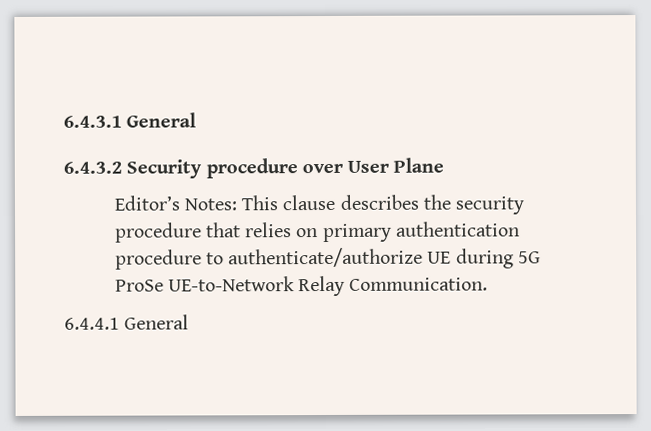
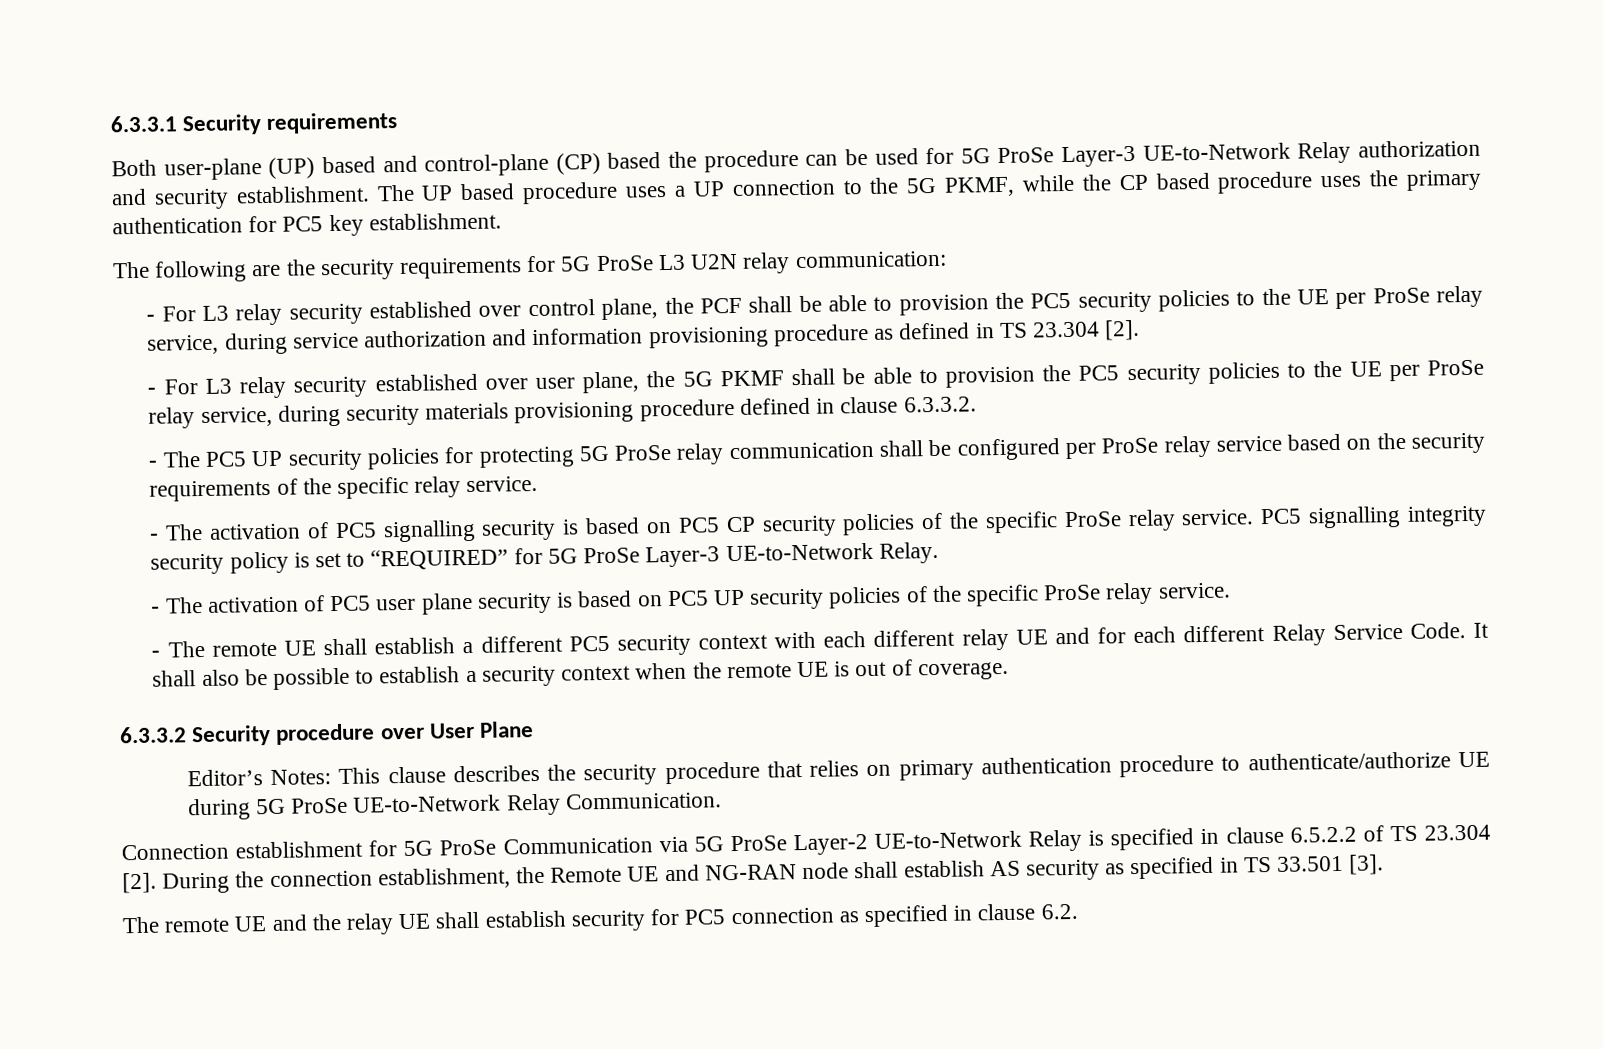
[63,112,197,128] [63,161,122,174] 6.4.3.1 General // 6.4.3.2 -> [110,112,399,136] [111,139,1481,181] [111,169,1482,210] [112,212,502,237] [112,250,947,283] [146,285,1483,326] [147,319,1141,355] [147,359,1485,399] [148,396,977,429] [148,432,1486,471] [149,475,539,502] [150,505,1488,543] [150,541,939,575] [151,582,1231,615] [151,622,1489,658] [152,659,1009,690] [119,726,187,744] 6.3.3.1 Security requirements // Both user-plane (UP) based and control-plane (CP) based the procedure can be used for 5G ProSe Layer-3 UE-to-Network Relay authorization and security establishment. The UP based procedure uses a UP connection to the 5G PKMF, while the CP based procedure uses the primary authentication for PC5 key establishment. // The following are the security requirements for 5G ProSe L3 U2N relay communication: // - For L3 relay security established over control plane, the PCF shall be able to provision the PC5 security policies to the UE per ProSe relay service, during service authorization and information provisioning procedure as defined in TS 23.304 [2]. // - For L3 relay security established over user plane, the 5G PKMF shall be able to provision the PC5 security policies to the UE per ProSe relay service, during security materials provisioning procedure defined in clause 6.3.3.2. // - The PC5 UP security policies for protecting 5G ProSe relay communication shall be configured per ProSe relay service based on the security requirements of the specific relay service. // - The activation of PC5 signalling security is based on PC5 CP security policies of the specific ProSe relay service. PC5 signalling integrity security policy is set to “REQUIRED” for 5G ProSe Layer-3 UE-to-Network Relay. // - The activation of PC5 user plane security is based on PC5 UP security policies of the specific ProSe relay service. // - The remote UE shall establish a different PC5 security context with each different relay UE and for each different Relay Service Code. It shall also be possible to establish a security context when the remote UE is out of coverage. // 6.3.3.2
[64,314,190,330] 6.4.4.1 General -> [121,824,1491,861] [122,854,1385,894] [122,903,1078,935] Connection establishment for 5G ProSe Communication via 5G ProSe Layer-2 UE-to-Network Relay is specified in clause 6.5.2.2 of TS 23.304 [2]. During the connection establishment, the Remote UE and NG-RAN node shall establish AS security as specified in TS 33.501 [3]. // The remote UE and the relay UE shall establish security for PC5 connection as specified in clause 6.2.

